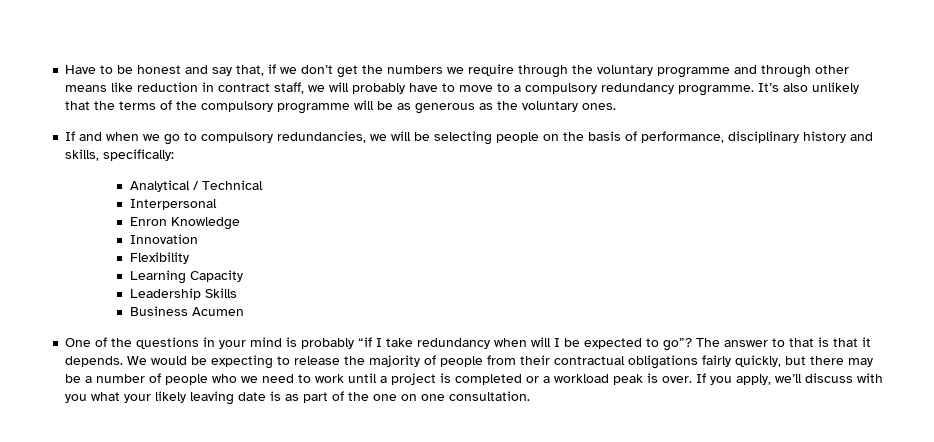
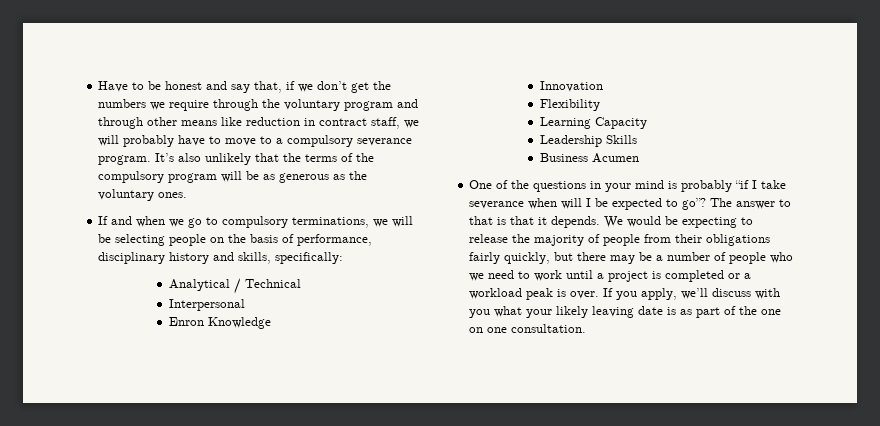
[657,67,731,78] programme -> [344,101,394,111] program
[601,83,755,96] redundancy programme. -> [357,138,413,146] [98,155,152,165] severance program.
[277,103,351,114] programme -> [168,173,218,183] program
[277,131,367,143] redundancies, -> [292,217,370,228] terminations,
[417,338,491,349] redundancy -> [469,201,525,209] severance
[554,356,626,365] contractual -> (703, 238) none

